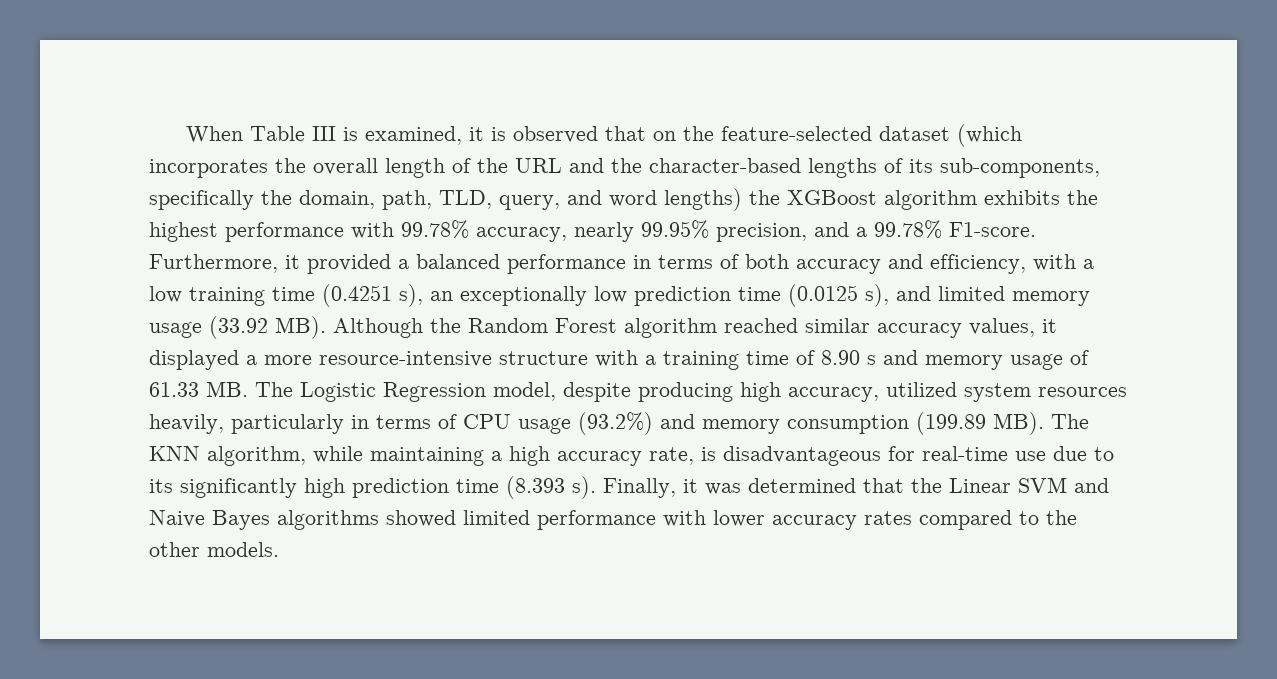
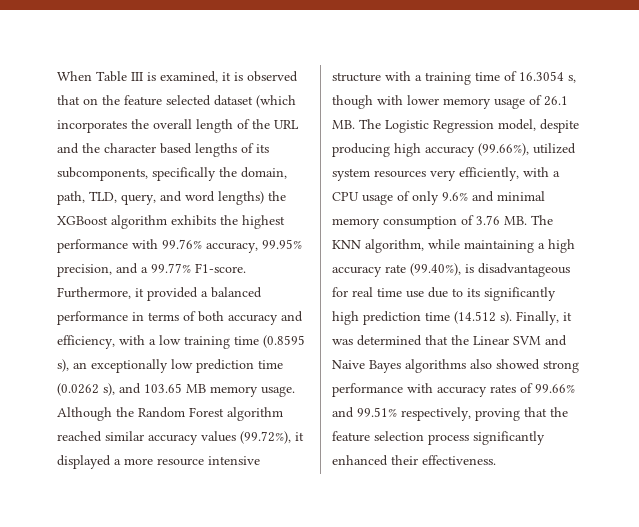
[720,126,872,141] feature-selected -> [124,95,211,106] feature selected
[649,158,801,173] character-based -> [104,143,192,154] character based
[940,158,1100,178] sub-components, -> [57,167,148,181] subcomponents,
[401,220,634,242] 99.78% accuracy, nearly -> [162,239,258,253] 99.76% accuracy,
[874,220,942,239] 99.78% -> [151,263,191,273] 99.77%
[322,284,392,307] (0.4251 -> [263,335,305,348] (0.8595
[788,284,858,307] (0.0125 -> [57,383,99,396] (0.0262
[938,286,1090,306] [149,316,326,339] limited memory usage (33.92 MB). -> [144,383,295,397] 103.65 MB memory usage.
[969,318,1035,337] values, -> [201,431,291,444] values (99.72%),
[319,351,492,367] resource-intensive -> [157,456,260,466] resource intensive
[821,350,918,365] 8.90 s and -> [519,71,576,83] [332,95,439,109] 16.3054 s, though with lower
[149,382,199,397] 61.33 -> [544,96,568,106] 26.1
[788,387,879,402] accuracy, -> [425,143,529,157] accuracy (99.66%),
[149,412,1044,435] heavily, particularly in terms of CPU usage (93.2%) and memory consumption (199.89 MB). -> [430,167,560,181] [332,191,545,205] [332,215,527,229] very efficiently, with a CPU usage of only 9.6% and minimal memory consumption of 3.76 MB.
[649,447,694,465] rate, -> [385,263,461,276] rate (99.40%),
[922,446,1008,461] real-time -> [352,287,402,297] real time
[506,476,565,499] (8.393 -> [454,311,496,324] (14.512
[386,510,765,530] showed limited performance with lower -> [470,359,579,373] [332,383,433,397] also showed strong performance with
[919,510,1077,530] [149,542,279,557] compared to the other models. -> [520,383,575,393] [332,407,568,421] [332,431,545,445] [332,455,496,466] of 99.66% and 99.51% respectively, proving that the feature selection process significantly enhanced their effectiveness.

